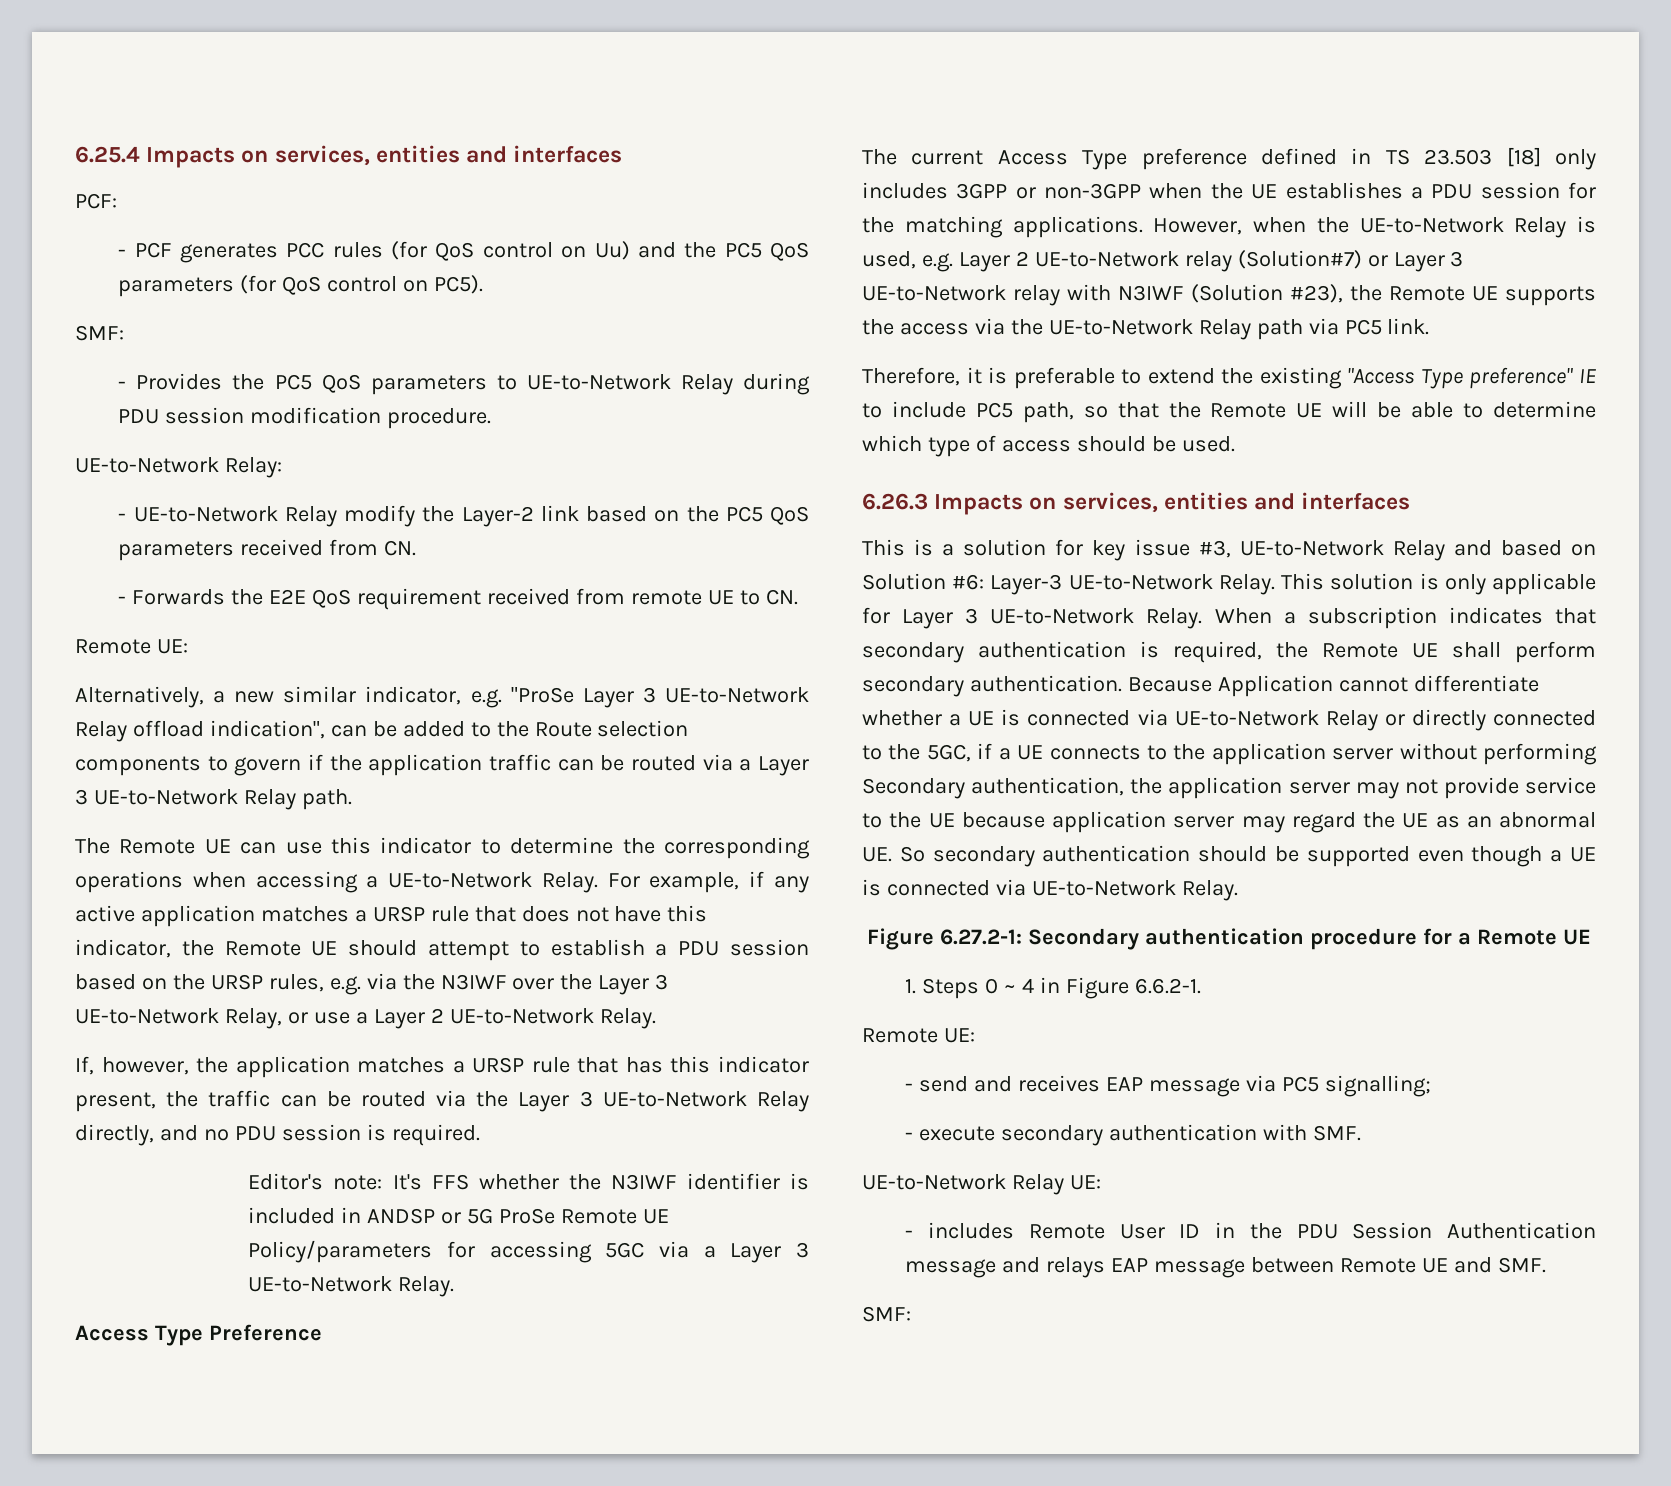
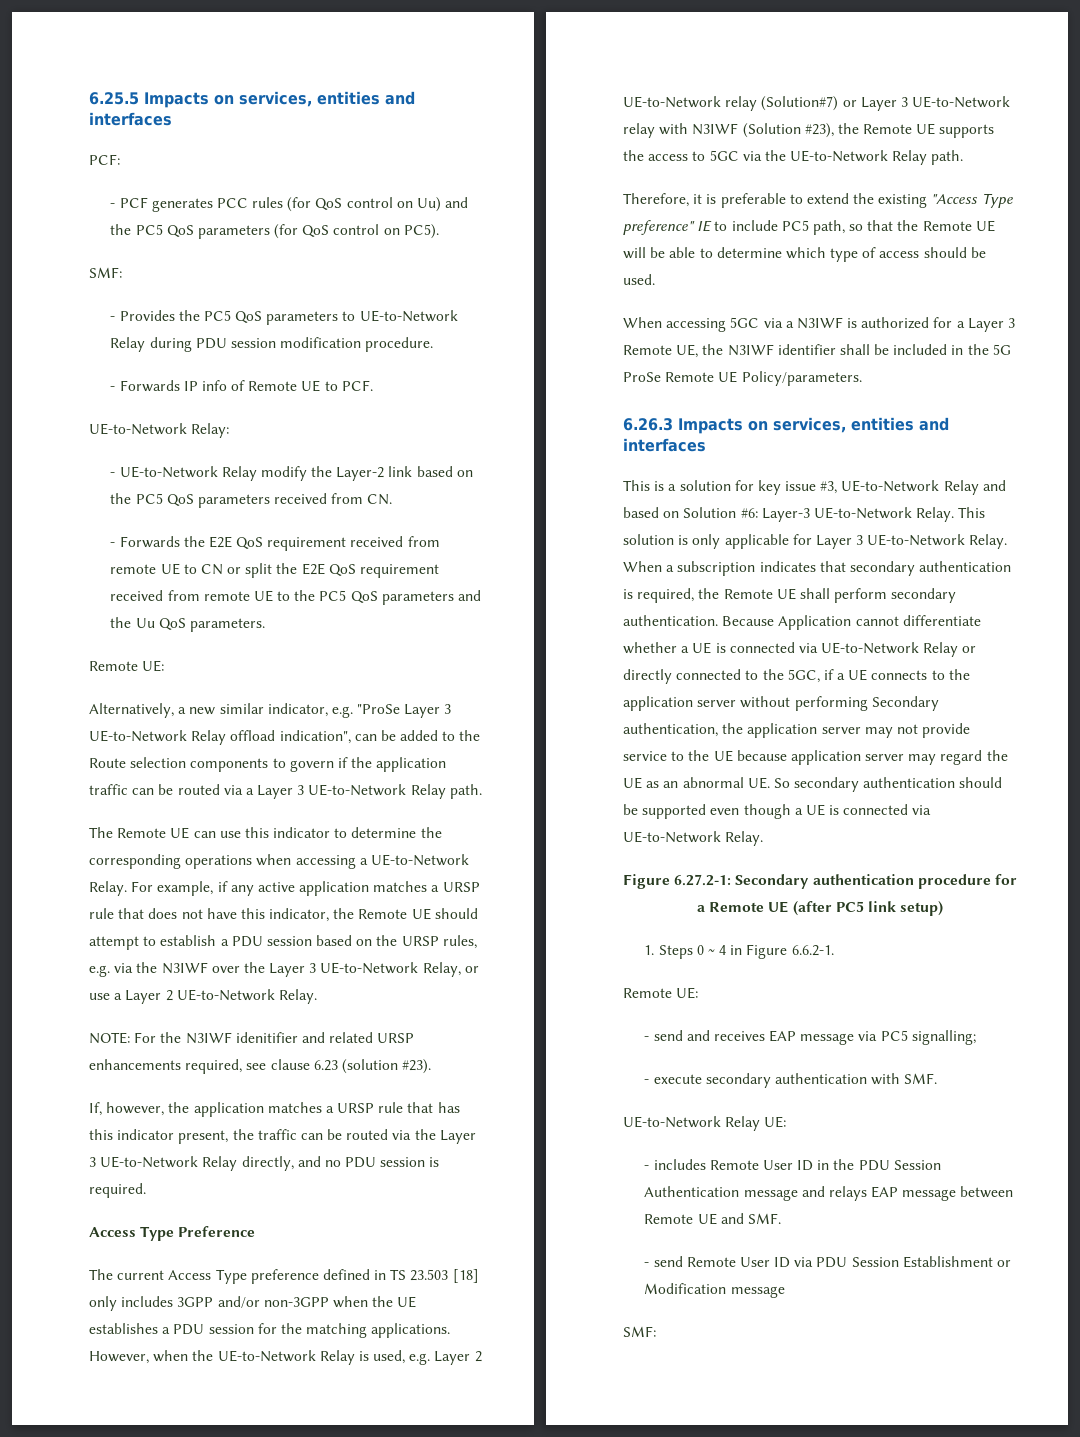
[75,146,140,163] 6.25.4 -> [89,92,139,105] 6.25.5
(492, 418) none -> [110,380,373,392] // - Forwards IP info of Remote UE to PCF.
[765,589,798,605] CN. -> [200,563,439,578] [110,590,481,605] [110,617,265,632] CN or split the E2E QoS requirement received from remote UE to the PC5 QoS parameters and the Uu QoS parameters.
(656, 1018) none -> [89,1032,415,1044] [89,1059,432,1074] // NOTE: For the N3IWF idenitifier and related URSP enhancements required, see clause 6.23 (solution #23).
[248,1173,809,1190] [248,1207,669,1224] [248,1240,810,1263] [248,1276,455,1297] // Editor's note: It's FFS whether the N3IWF identifier is included in ANDSP or 5G ProSe Remote UE Policy/parameters for accessing 5GC via a Layer 3 UE-to-Network Relay. -> (146, 1190) none
[1015,187,1036,199] or -> [217,1296,260,1308] and/or
(969, 329) none -> [692,150,739,161] to 5GC
[1256,318,1430,340] path via PC5 link. -> [931,150,964,165] path.
(1235, 444) none -> [623,317,1016,332] [623,344,1011,358] [623,371,862,386] // When accessing 5GC via a N3IWF is authorized for a Layer 3 Remote UE, the N3IWF identifier shall be included in the 5G ProSe Remote UE Policy/parameters.
(1591, 937) none -> [792,901,944,916] (after PC5 link setup)
(1546, 1265) none -> [644,1256,1011,1268] [644,1283,785,1298] // - send Remote User ID via PDU Session Establishment or Modification message

